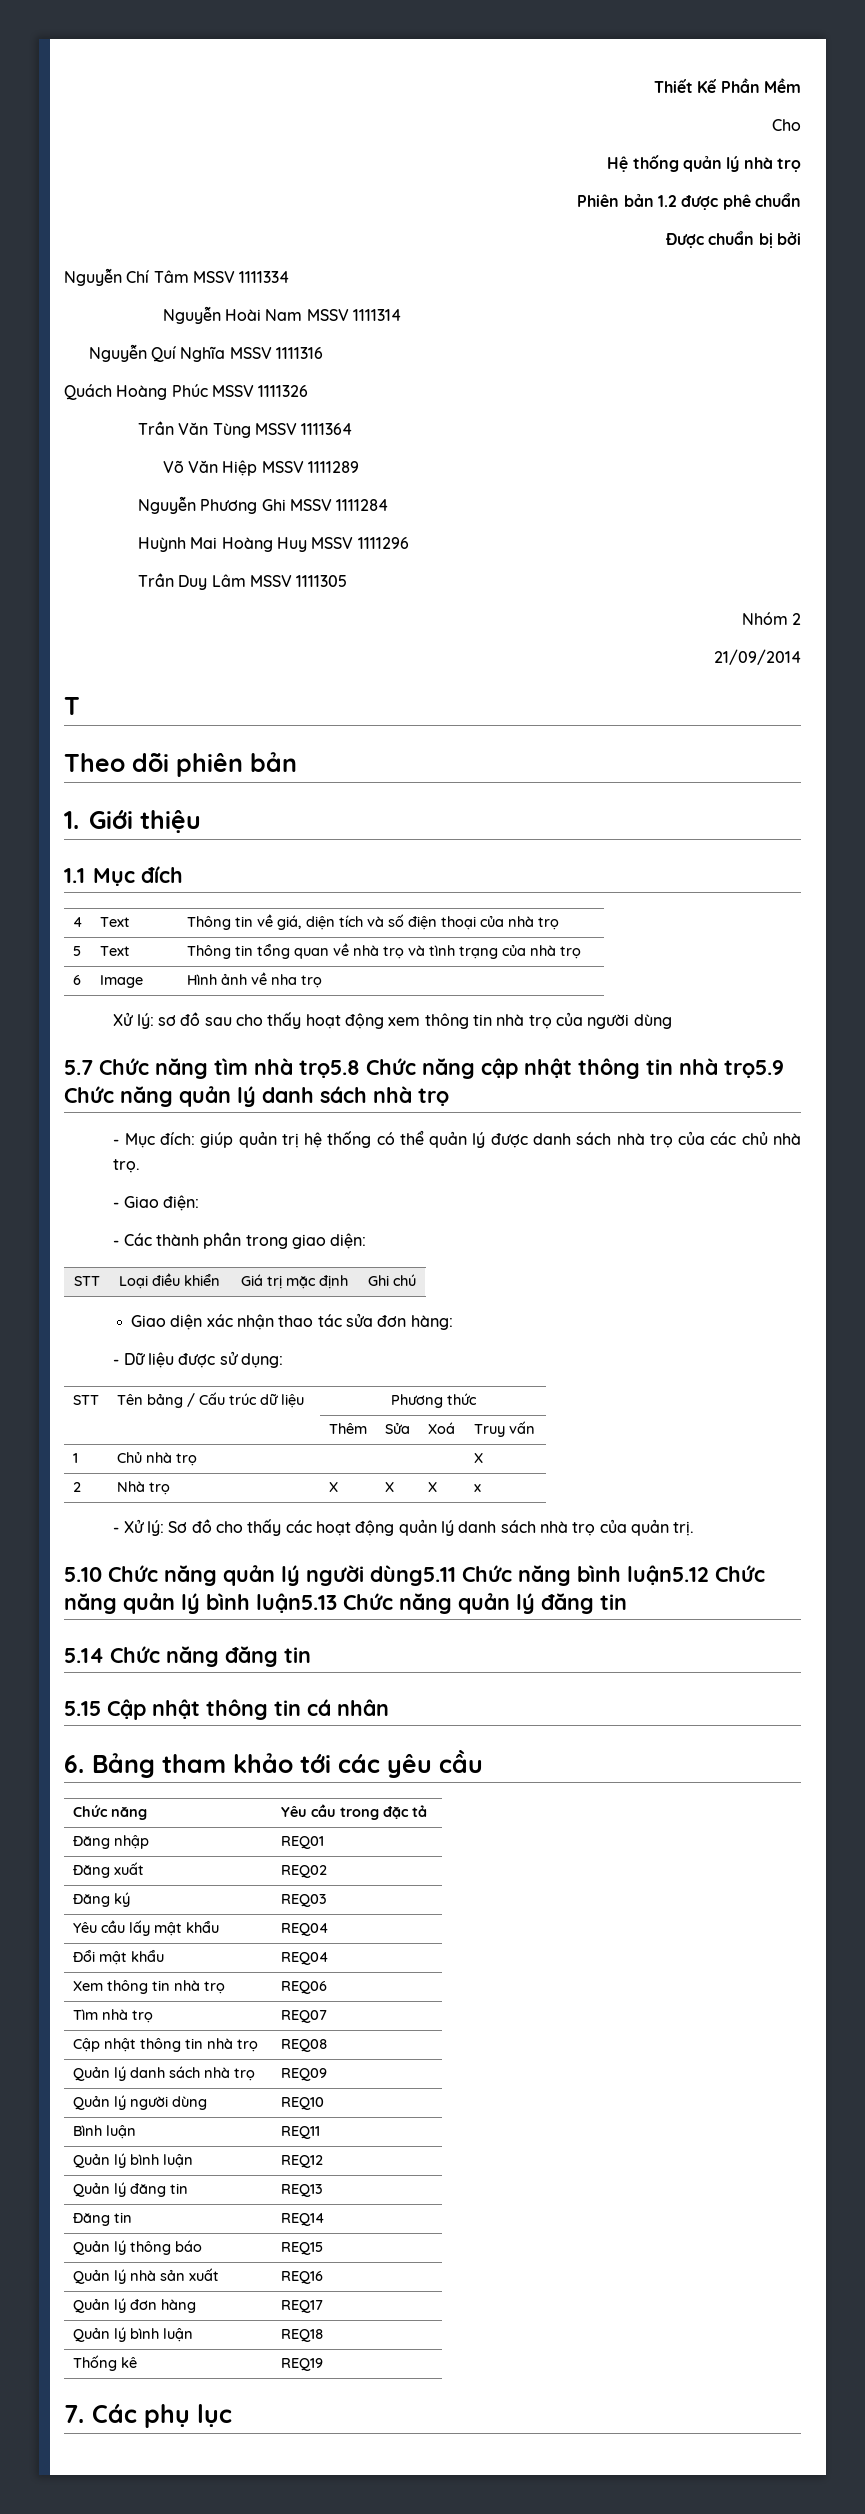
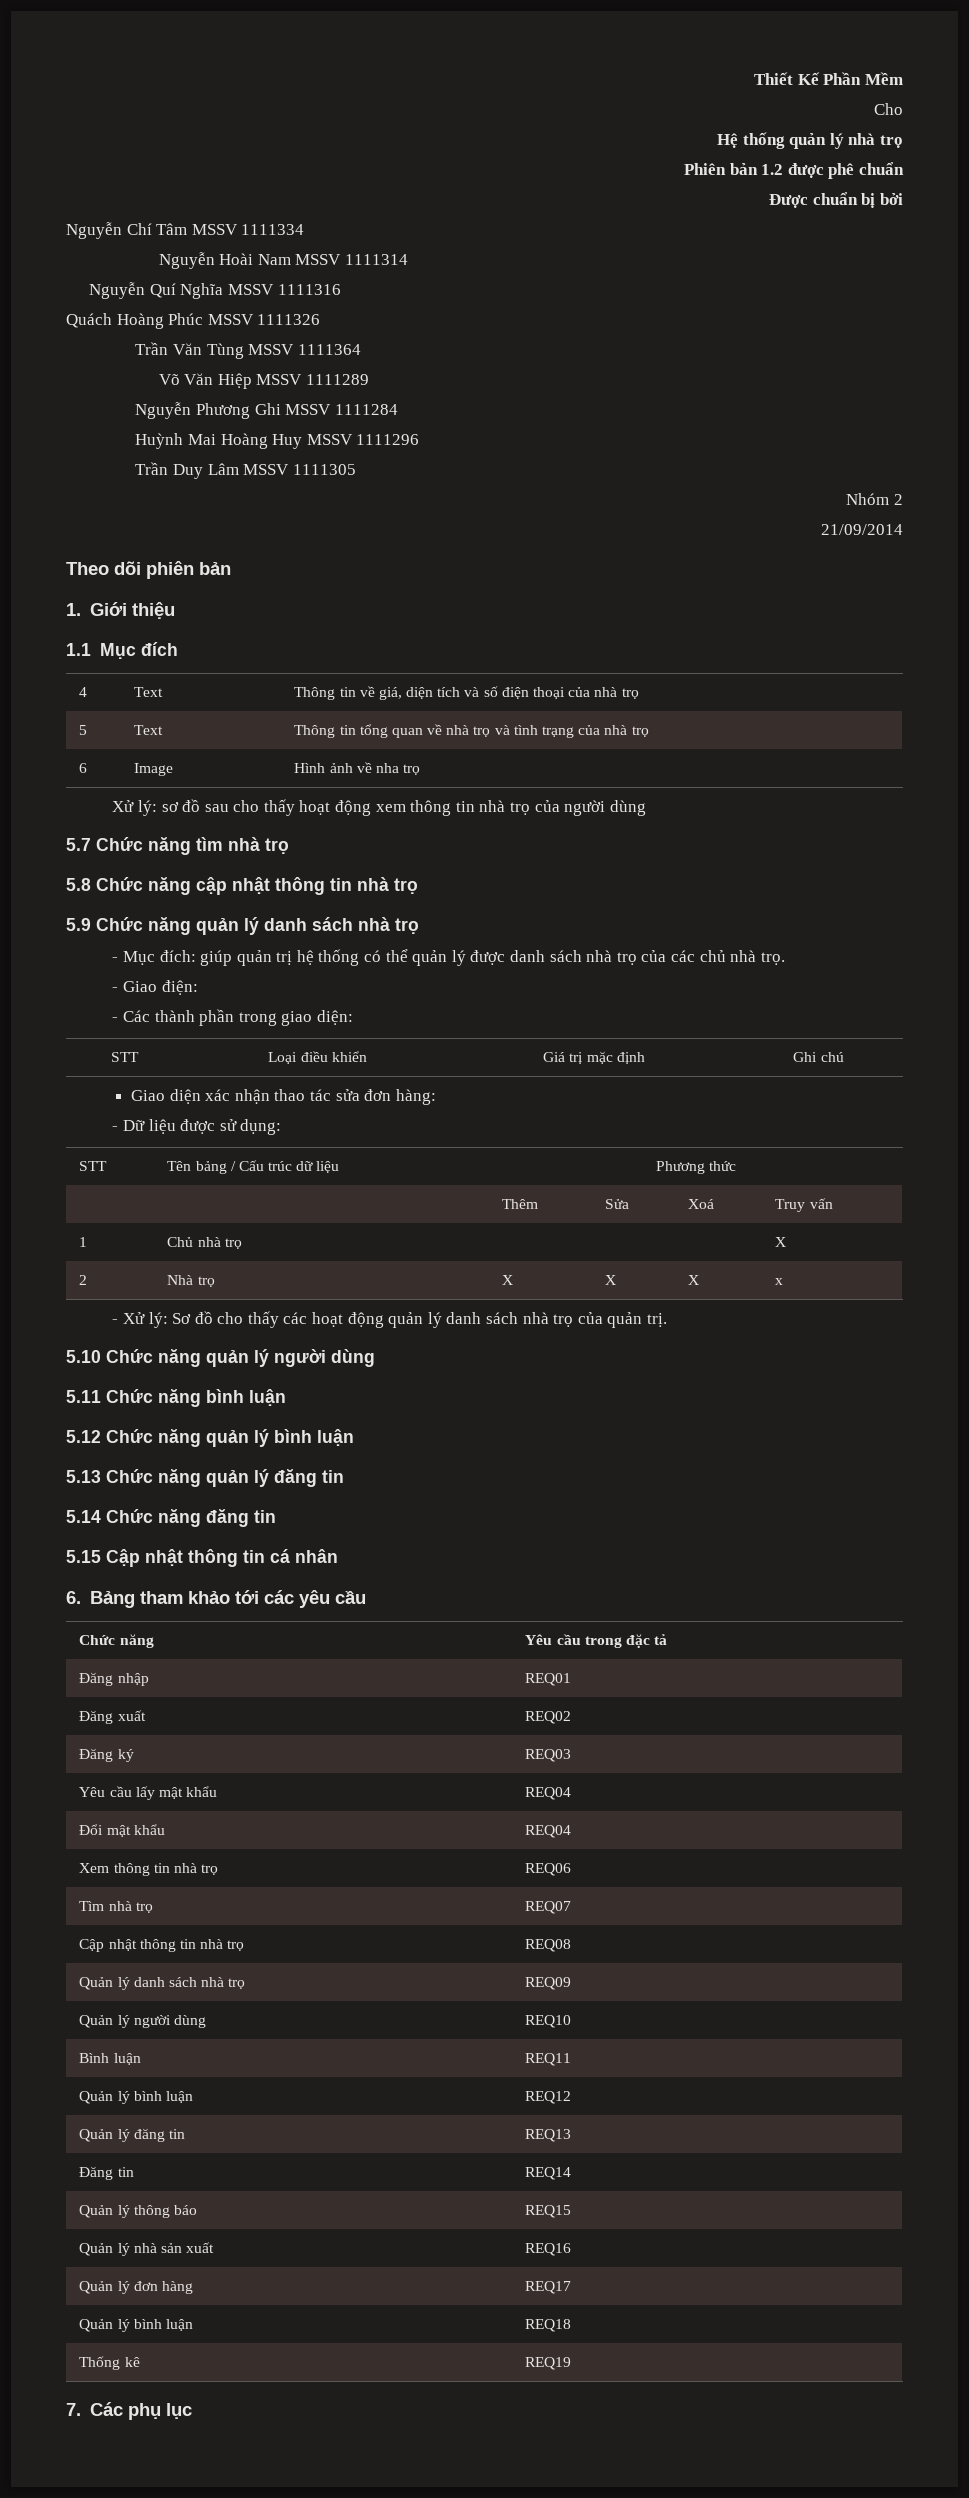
[64,697,80,715] // T -> (903, 529) none
[299,1060,360,1078] trọ5.8 -> [265,838,289,854] [66,878,91,891] trọ // 5.8
[724,1060,784,1078] trọ5.9 -> [394,878,418,894] [66,918,91,931] trọ // 5.9
[370,1565,456,1586] dùng5.11 -> [331,1349,375,1367] [66,1390,101,1403] dùng // 5.11
[627,1565,709,1585] luận5.12 -> [249,1389,286,1406] [66,1430,101,1443] luận // 5.12
[256,1593,337,1613] luận5.13 -> [317,1429,354,1446] [66,1470,101,1483] luận // 5.13

